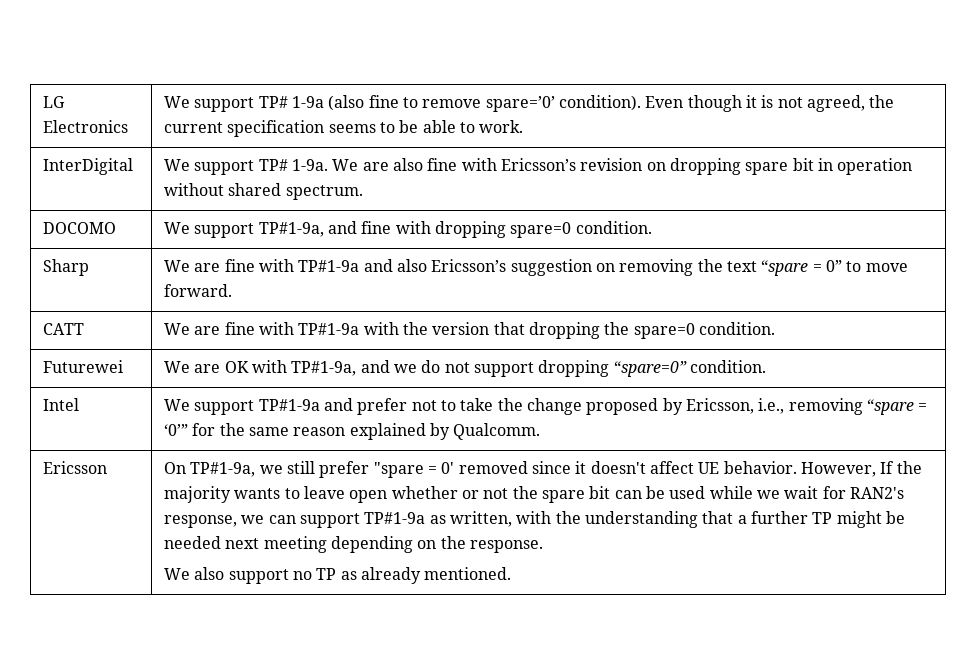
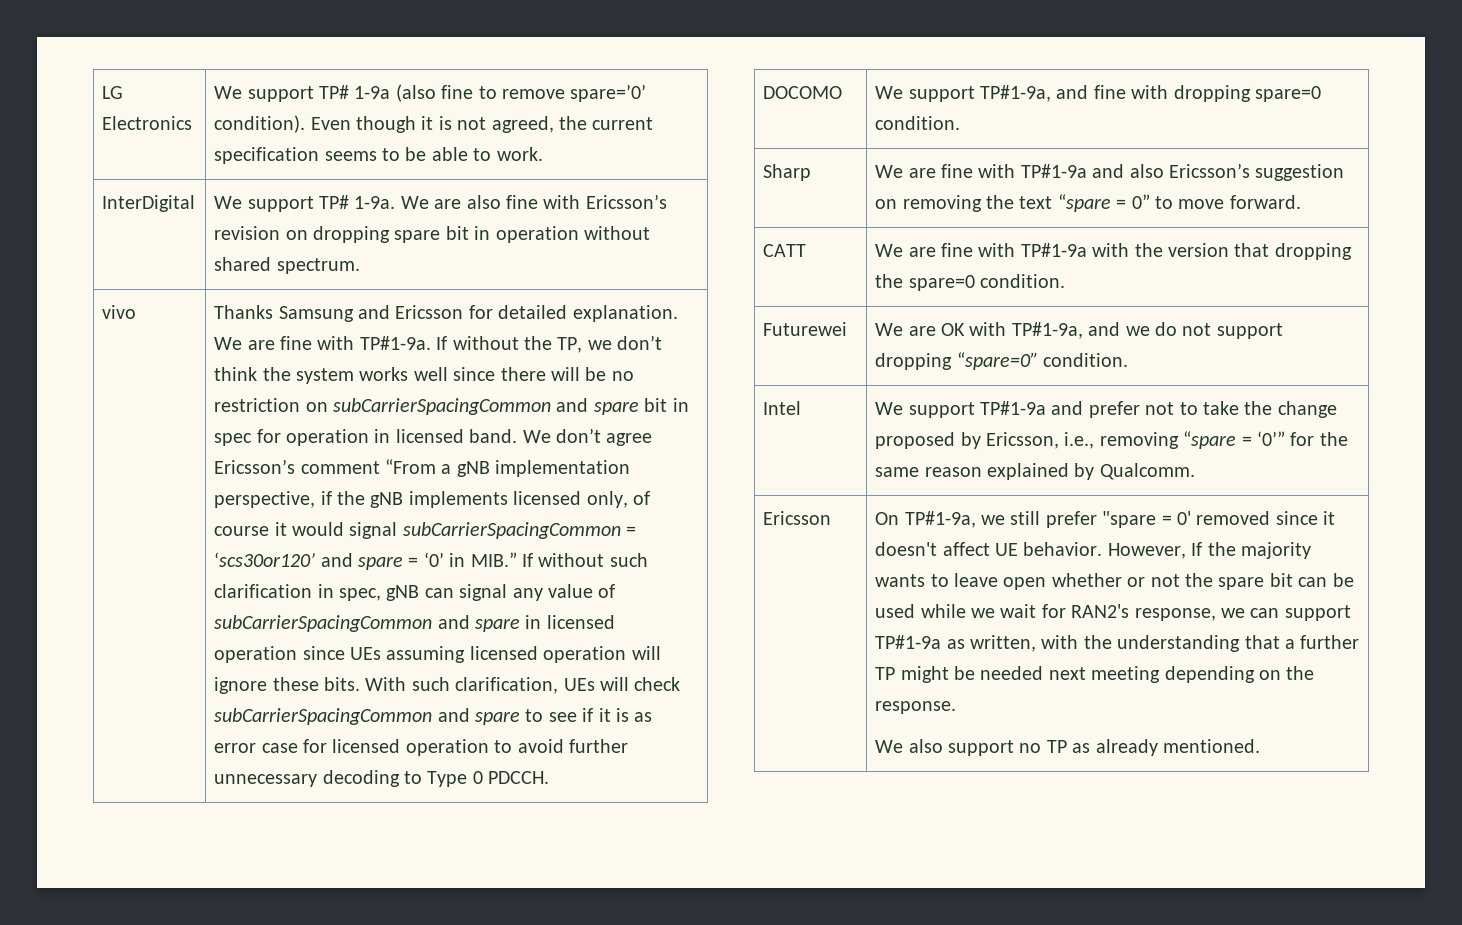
(363, 192) none -> [102,305,137,319] [214,305,678,322] [214,335,663,353] [214,367,634,384] [214,398,689,415] [214,428,653,446] [214,459,631,477] [214,491,651,508] [214,522,637,539] [214,552,648,570] [214,584,616,601] [214,615,615,632] [214,646,661,663] [214,677,681,694] [214,708,653,725] [214,739,629,756] [214,770,550,787] // vivo | Thanks Samsung and Ericsson for detailed explanation. We are fine with TP#1-9a. If without the TP, we don’t think the system works well since there will be no restriction on subCarrierSpacingCommon and spare bit in spec for operation in licensed band. We don’t agree Ericsson’s comment “From a gNB implementation perspective, if the gNB implements licensed only, of course it would signal subCarrierSpacingCommon = ‘scs30or120’ and spare = ‘0’ in MIB.” If without such clarification in spec, gNB can signal any value of subCarrierSpacingCommon and spare in licensed operation since UEs assuming licensed operation will ignore these bits. With such clarification, UEs will check subCarrierSpacingCommon and spare to see if it is as error case for licensed operation to avoid further unnecessary decoding to Type 0 PDCCH.

